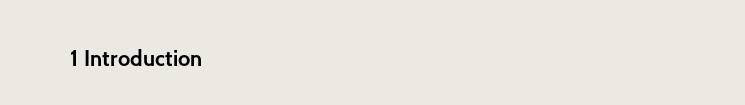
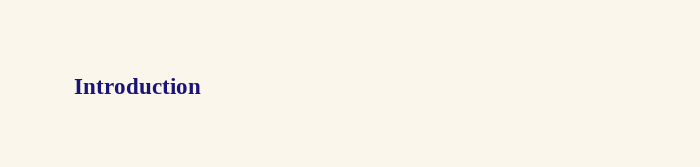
[70,50,78,66] 1 -> (74, 86) none

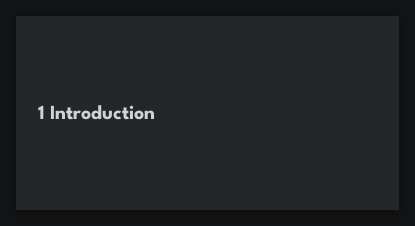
(74, 86) none -> [38,105,45,119] 1

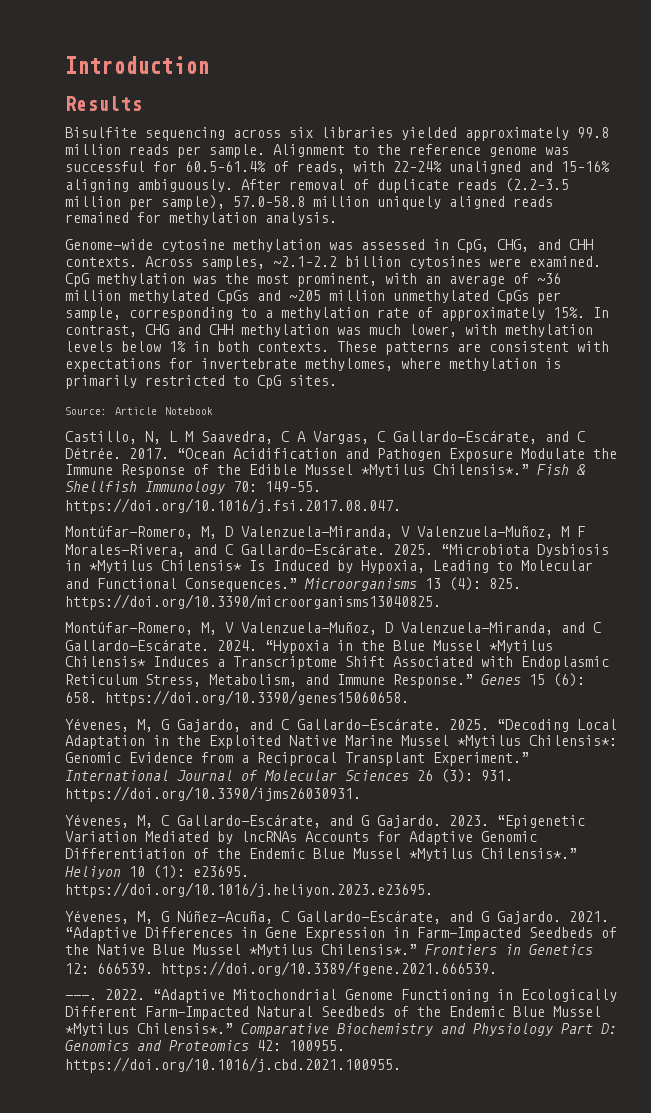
[38,105,45,119] 1 -> (65, 65) none
(156, 112) none -> [65,96,142,111] [65,127,609,141] [65,144,569,158] [65,161,610,174] [65,178,569,193] [65,195,553,210] [65,212,337,225] [65,239,593,253] [65,256,601,270] [65,273,561,287] [65,290,561,304] [65,307,609,321] [65,324,593,337] [65,341,609,355] [65,358,561,372] [65,375,337,389] [65,407,213,415] [65,430,585,444] [65,447,617,462] [65,464,585,478] [65,481,321,494] [65,498,401,514] [65,526,585,539] [65,543,609,557] [65,560,593,574] [65,577,521,592] [65,594,441,610] [65,622,601,635] [65,639,553,654] [65,656,609,670] [65,673,585,688] [65,690,409,706] [65,718,617,732] [65,735,617,749] [65,752,529,766] [65,769,513,783] [65,786,361,802] [65,814,585,829] [65,831,537,845] [65,848,577,861] [65,865,249,879] [65,882,433,898] [65,910,609,924] [65,927,617,941] [65,944,593,957] [65,961,497,977] [65,989,617,1003] [65,1006,601,1020] [65,1023,617,1037] [65,1040,345,1051] [65,1057,401,1073] // Results // Bisulfite sequencing across six libraries yielded approximately 99.8 million reads per sample. Alignment to the reference genome was successful for 60.5–61.4% of reads, with 22–24% unaligned and 15–16% aligning ambiguously. After removal of duplicate reads (2.2–3.5 million per sample), 57.0–58.8 million uniquely aligned reads remained for methylation analysis. // Genome-wide cytosine methylation was assessed in CpG, CHG, and CHH contexts. Across samples, ~2.1–2.2 billion cytosines were examined. CpG methylation was the most prominent, with an average of ~36 million methylated CpGs and ~205 million unmethylated CpGs per sample, corresponding to a methylation rate of approximately 15%. In contrast, CHG and CHH methylation was much lower, with methylation levels below 1% in both contexts. These patterns are consistent with expectations for invertebrate methylomes, where methylation is primarily restricted to CpG sites. // Source: Article Notebook // Castillo, N, L M Saavedra, C A Vargas, C Gallardo-Escárate, and C Détrée. 2017. “Ocean Acidification and Pathogen Exposure Modulate the Immune Response of the Edible Mussel *Mytilus Chilensis*.” Fish & Shellfish Immunology 70: 149–55. https://doi.org/10.1016/j.fsi.2017.08.047. // Montúfar-Romero, M, D Valenzuela-Miranda, V Valenzuela-Muñoz, M F Morales-Rivera, and C Gallardo-Escárate. 2025. “Microbiota Dysbiosis in *Mytilus Chilensis* Is Induced by Hypoxia, Leading to Molecular and Functional Consequences.” Microorganisms 13 (4): 825. https://doi.org/10.3390/microorganisms13040825. // Montúfar-Romero, M, V Valenzuela-Muñoz, D Valenzuela-Miranda, and C Gallardo-Escárate. 2024. “Hypoxia in the Blue Mussel *Mytilus Chilensis* Induces a Transcriptome Shift Associated with Endoplasmic Reticulum Stress, Metabolism, and Immune Response.” Genes 15 (6): 658. https://doi.org/10.3390/genes15060658. // Yévenes, M, G Gajardo, and C Gallardo-Escárate. 2025. “Decoding Local Adaptation in the Exploited Native Marine Mussel *Mytilus Chilensis*: Genomic Evidence from a Reciprocal Transplant Experiment.” International Journal of Molecular Sciences 26 (3): 931. https://doi.org/10.3390/ijms26030931. // Yévenes, M, C Gallardo-Escárate, and G Gajardo. 2023. “Epigenetic Variation Mediated by lncRNAs Accounts for Adaptive Genomic Differentiation of the Endemic Blue Mussel *Mytilus Chilensis*.” Heliyon 10 (1): e23695. https://doi.org/10.1016/j.heliyon.2023.e23695. // Yévenes, M, G Núñez-Acuña, C Gallardo-Escárate, and G Gajardo. 2021. “Adaptive Differences in Gene Expression in Farm-Impacted Seedbeds of the Native Blue Mussel *Mytilus Chilensis*.” Frontiers in Genetics 12: 666539. https://doi.org/10.3389/fgene.2021.666539. // ———. 2022. “Adaptive Mitochondrial Genome Functioning in Ecologically Different Farm-Impacted Natural Seedbeds of the Endemic Blue Mussel *Mytilus Chilensis*.” Comparative Biochemistry and Physiology Part D: Genomics and Proteomics 42: 100955. https://doi.org/10.1016/j.cbd.2021.100955.

